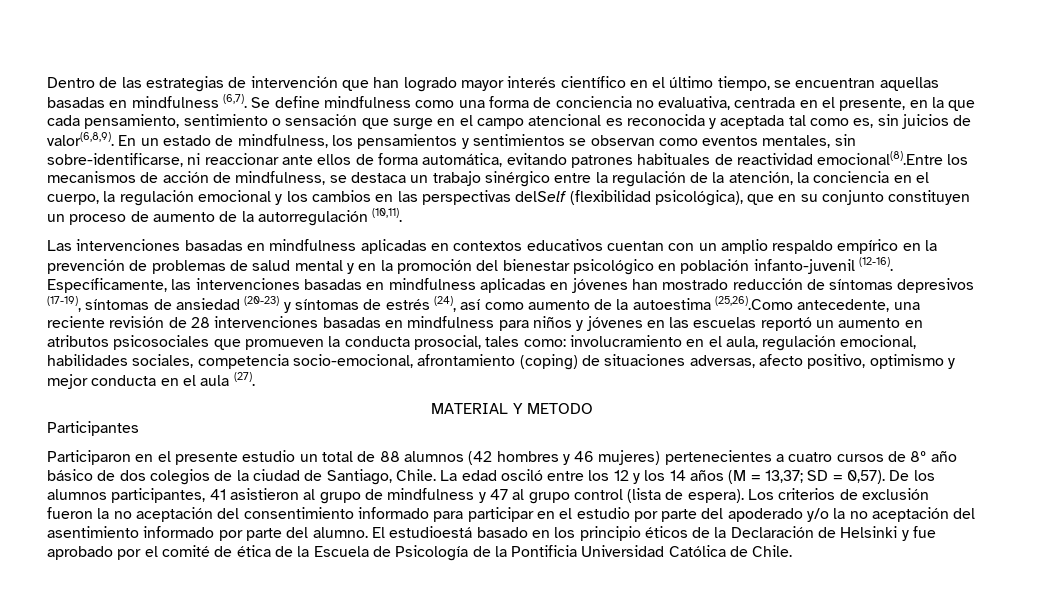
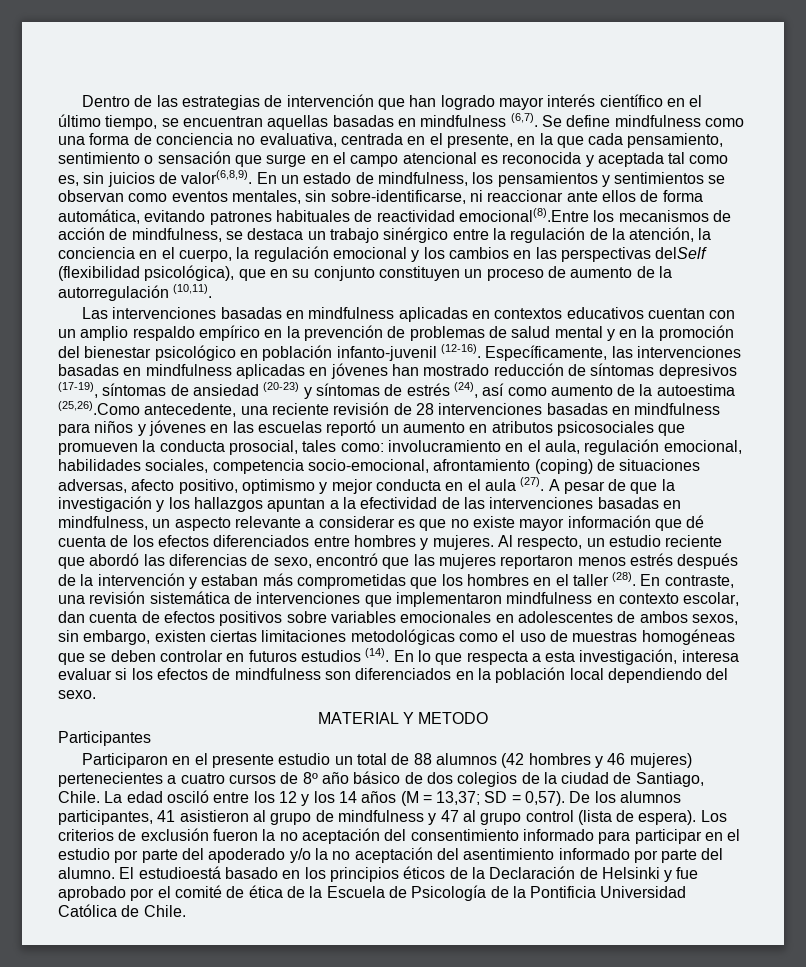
(255, 379) none -> [548,479,675,494] [58,496,681,512] [58,515,705,531] [58,535,723,550] [58,553,739,569] [58,572,734,589] [58,591,740,607] [58,611,738,626] [58,629,735,645] [58,648,739,665] [58,667,729,683] [58,690,96,699] A pesar de que la investigación y los hallazgos apuntan a la efectividad de las intervenciones basadas en mindfulness, un aspecto relevante a considerar es que no existe mayor información que dé cuenta de los efectos diferenciados entre hombres y mujeres. Al respecto, un estudio reciente que abordó las diferencias de sexo, encontró que las mujeres reportaron menos estrés después de la intervención y estaban más comprometidas que los hombres en el taller (28). En contraste, una revisión sistemática de intervenciones que implementaron mindfulness en contexto escolar, dan cuenta de efectos positivos sobre variables emocionales en adolescentes de ambos sexos, sin embargo, existen ciertas limitaciones metodológicas como el uso de muestras homogéneas que se deben controlar en futuros estudios (14). En lo que respecta a esta investigación, interesa evaluar si los efectos de mindfulness son diferenciados en la población local dependiendo del sexo.
[579,526,641,541] principio -> [329,867,399,882] principios

